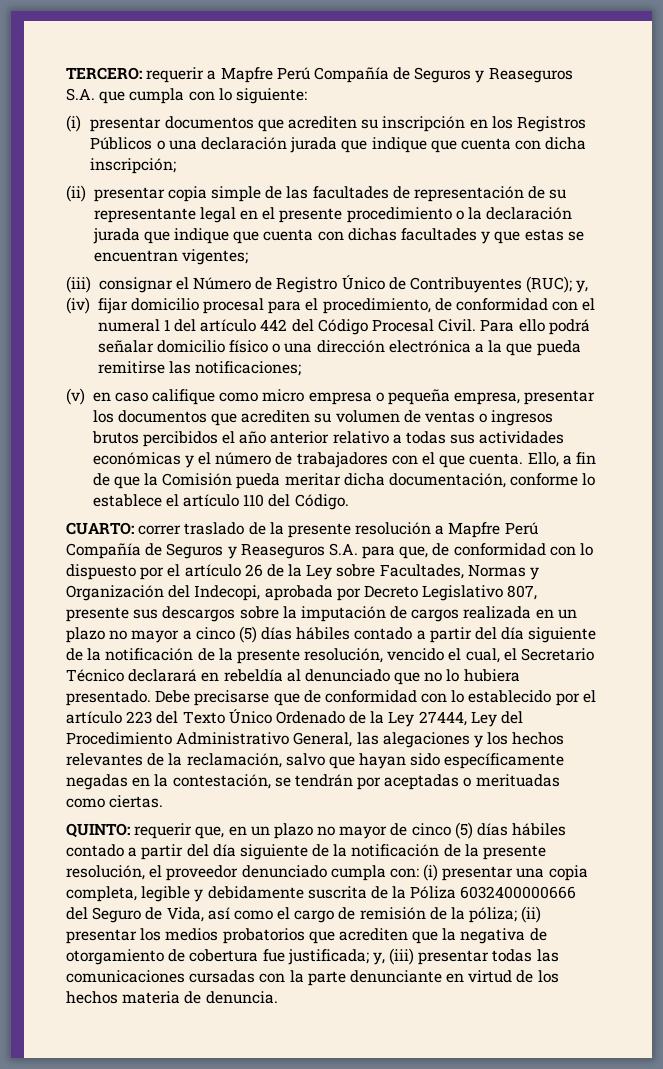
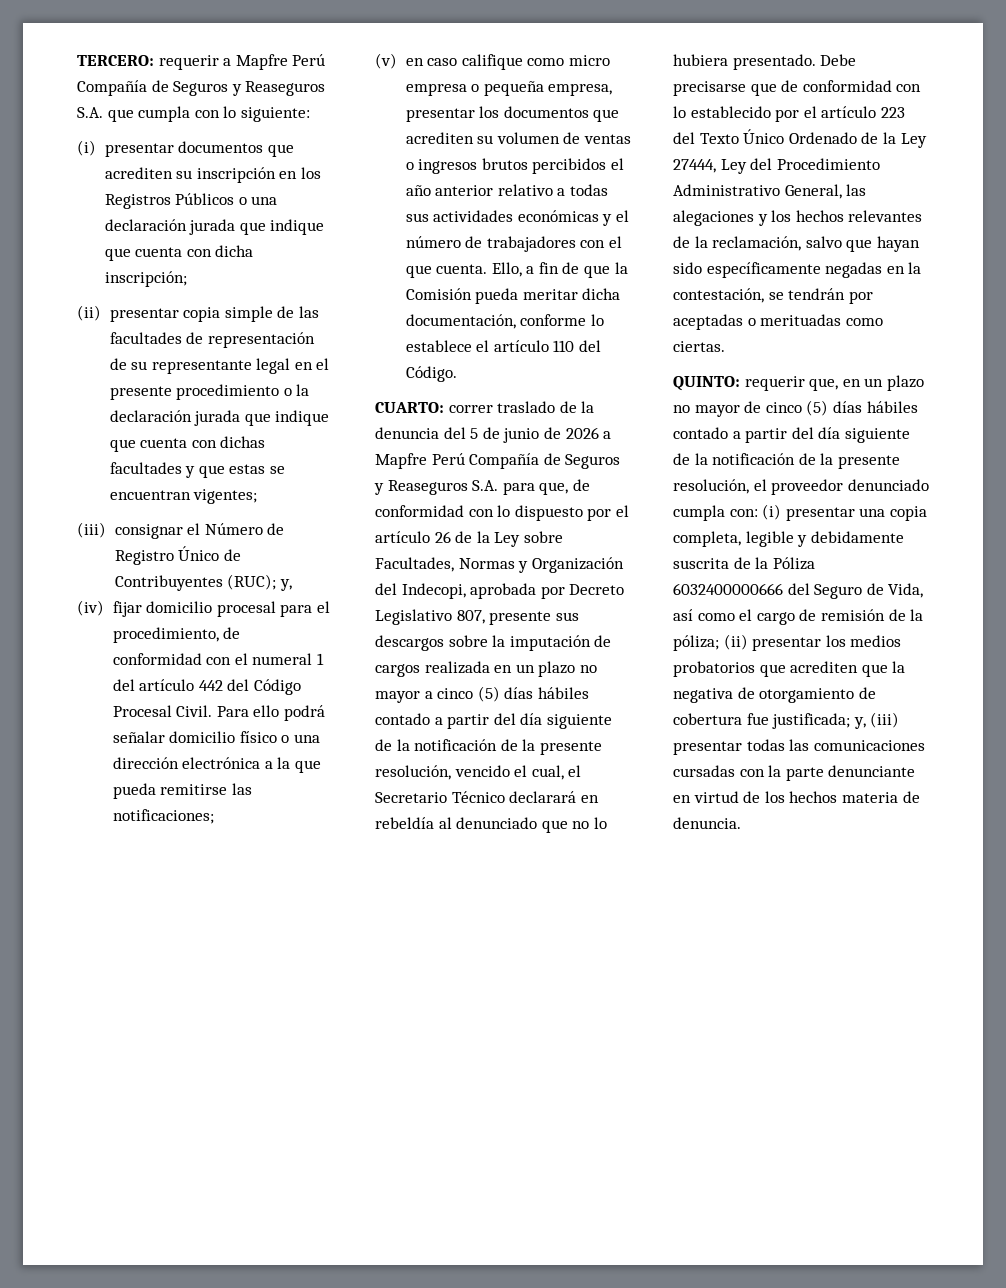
[287,522,432,538] presente resolución -> [375,427,599,443] denuncia del 5 de junio de 2026

